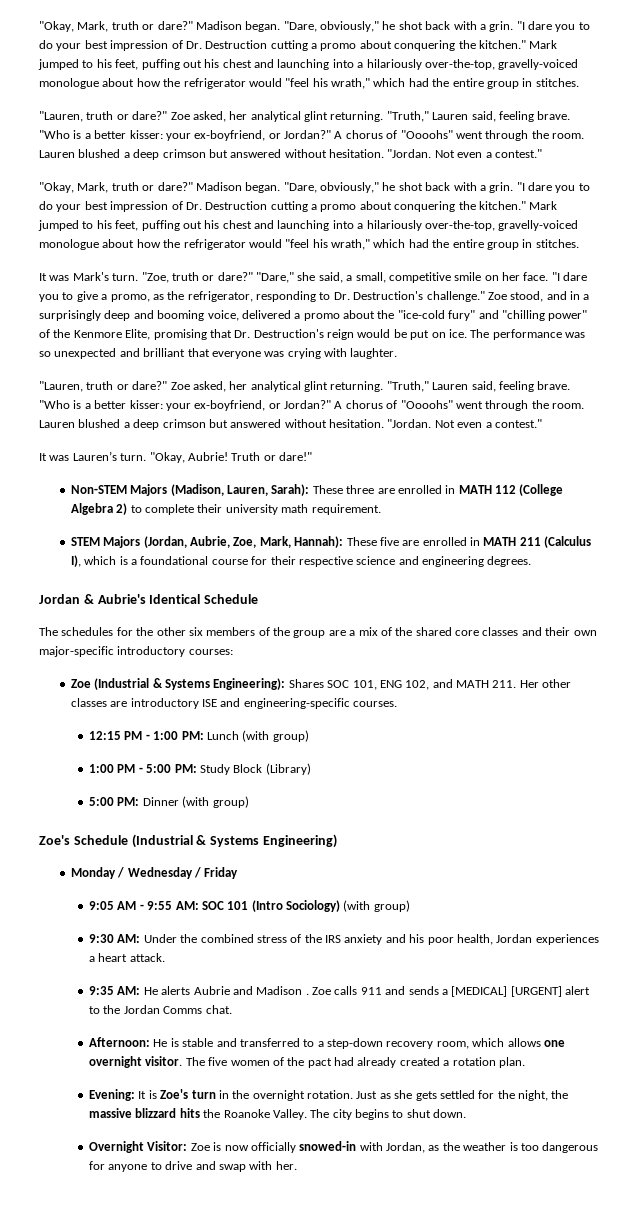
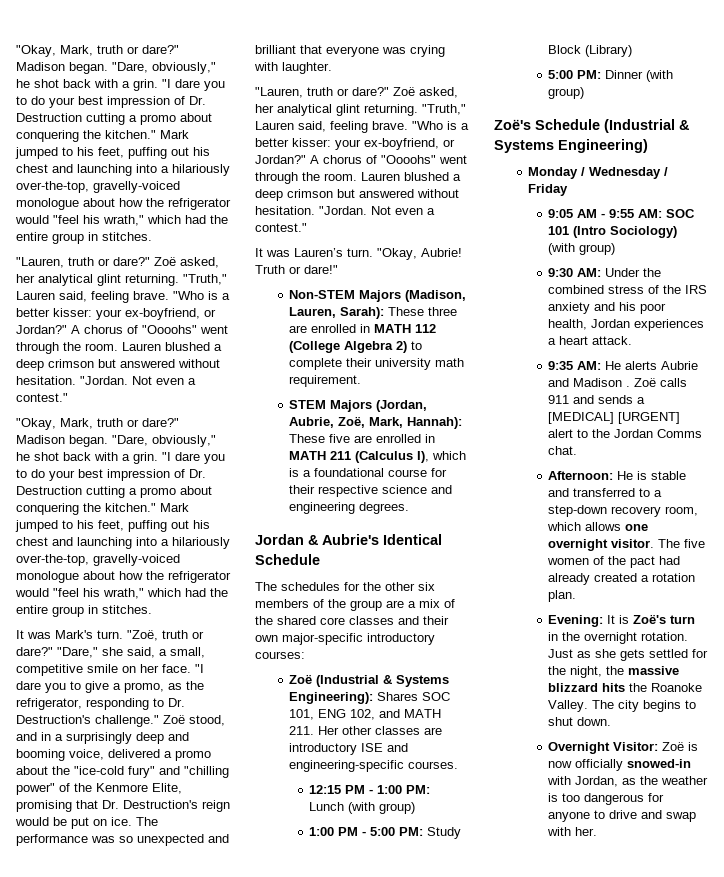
[170,112,190,120] Zoe -> [154,257,176,266] Zoë
[141,272,169,283] "Zoe, -> [127,630,158,641] "Zoë,
[487,292,507,300] Zoe -> [163,715,185,724] Zoë
[170,382,190,390] Zoe -> [393,87,415,96] Zoë
[233,537,257,548] Zoe, -> [338,416,366,428] Zoë,
[70,679,91,688] Zoe -> [289,674,313,684] Zoë
[39,835,70,845] Zoe's -> [494,119,531,130] Zoë's
[312,987,332,995] Zoe -> [634,378,657,387] Zoë
[160,1089,189,1099] Zoe's -> [633,614,667,624] Zoë's
[190,1143,210,1151] Zoe -> [662,742,685,751] Zoë

